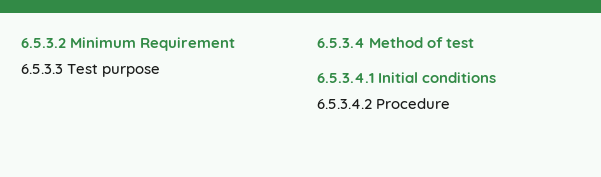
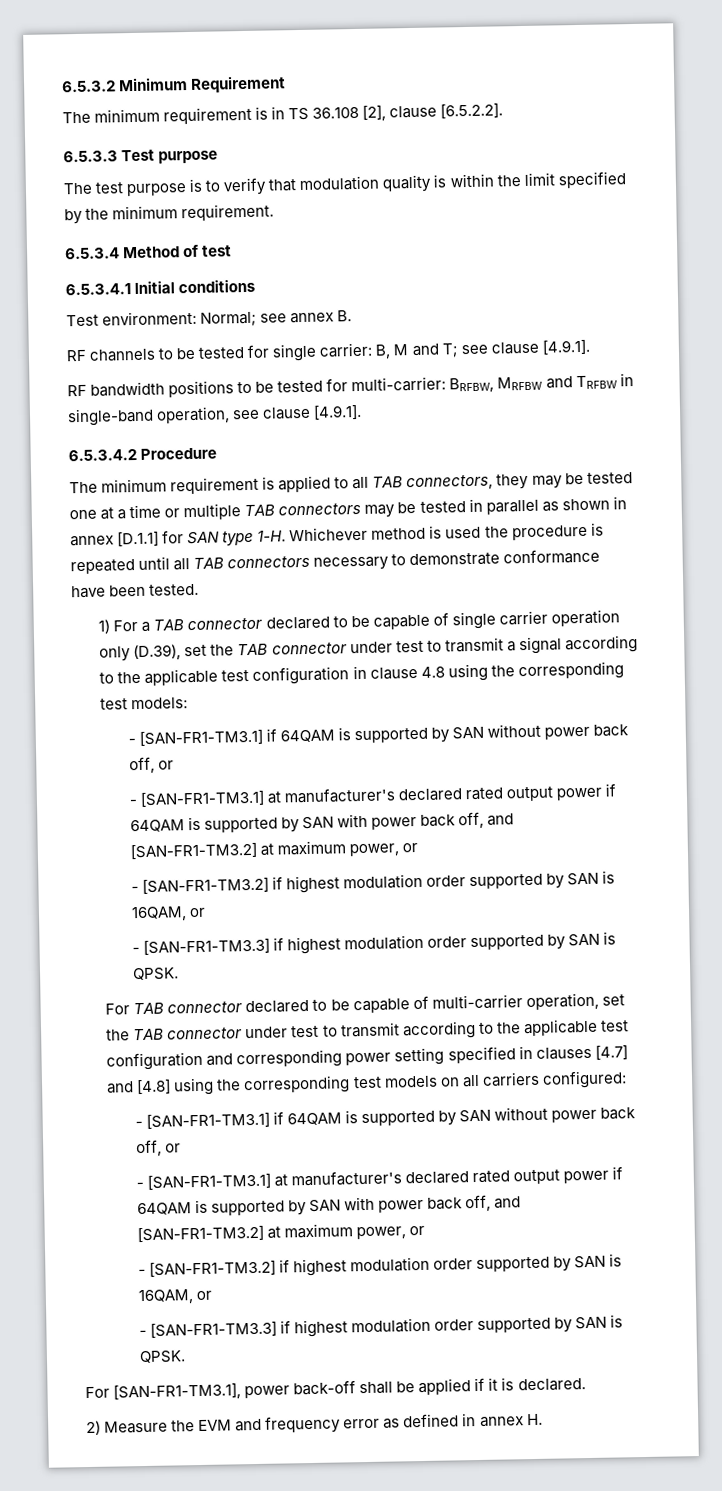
[21,64,161,77] 6.5.3.3 Test purpose -> [62,103,504,125] [63,149,219,164] [63,171,627,197] [64,203,275,225] The minimum requirement is in TS 36.108 [2], clause [6.5.2.2]. // 6.5.3.3 Test purpose // The test purpose is to verify that modulation quality is within the limit specified by the minimum requirement.
[317,98,451,109] 6.5.3.4.2 Procedure -> [66,310,353,327] [66,339,590,362] [67,373,634,398] [67,404,363,427] [68,447,218,462] [69,472,633,495] [69,496,627,521] [70,522,604,547] [70,548,601,575] [71,583,200,599] [98,609,620,634] [99,635,638,662] [99,661,624,686] [100,697,189,710] [127,723,630,746] [128,756,174,774] [128,783,616,807] [129,811,515,833] [129,840,418,860] [130,870,616,894] [130,906,206,922] [131,931,617,955] [131,967,179,981] [105,992,625,1015] [106,1018,629,1041] [106,1045,628,1071] [107,1070,627,1096] [134,1106,637,1129] [135,1139,181,1157] [135,1166,623,1190] [136,1194,522,1216] [136,1223,425,1243] [137,1253,623,1277] [137,1289,212,1305] [138,1314,624,1338] [138,1350,186,1364] [85,1377,586,1401] [86,1413,543,1436] Test environment: Normal; see annex B. // RF channels to be tested for single carrier: B, M and T; see clause [4.9.1]. // RF bandwidth positions to be tested for multi-carrier: BRFBW, MRFBW and TRFBW in single-band operation, see clause [4.9.1]. // 6.5.3.4.2 Procedure // The minimum requirement is applied to all TAB connectors, they may be tested one at a time or multiple TAB connectors may be tested in parallel as shown in annex [D.1.1] for SAN type 1-H. Whichever method is used the procedure is repeated until all TAB connectors necessary to demonstrate conformance have been tested. // 1) For a TAB connector declared to be capable of single carrier operation only (D.39), set the TAB connector under test to transmit a signal according to the applicable test configuration in clause 4.8 using the corresponding test models: // - [SAN-FR1-TM3.1] if 64QAM is supported by SAN without power back off, or // - [SAN-FR1-TM3.1] at manufacturer's declared rated output power if 64QAM is supported by SAN with power back off, and [SAN-FR1-TM3.2] at maximum power, or // - [SAN-FR1-TM3.2] if highest modulation order supported by SAN is 16QAM, or // - [SAN-FR1-TM3.3] if highest modulation order supported by SAN is QPSK. // For TAB connector declared to be capable of multi-carrier operation, set the TAB connector under test to transmit according to the applicable test configuration and corresponding power setting specified in clauses [4.7] and [4.8] using the corresponding test models on all carriers configured: // - [SAN-FR1-TM3.1] if 64QAM is supported by SAN without power back off, or // - [SAN-FR1-TM3.1] at manufacturer's declared rated output power if 64QAM is supported by SAN with power back off, and [SAN-FR1-TM3.2] at maximum power, or // - [SAN-FR1-TM3.2] if highest modulation order supported by SAN is 16QAM, or // - [SAN-FR1-TM3.3] if highest modulation order supported by SAN is QPSK. // For [SAN-FR1-TM3.1], power back-off shall be applied if it is declared. // 2) Measure the EVM and frequency error as defined in annex H.

